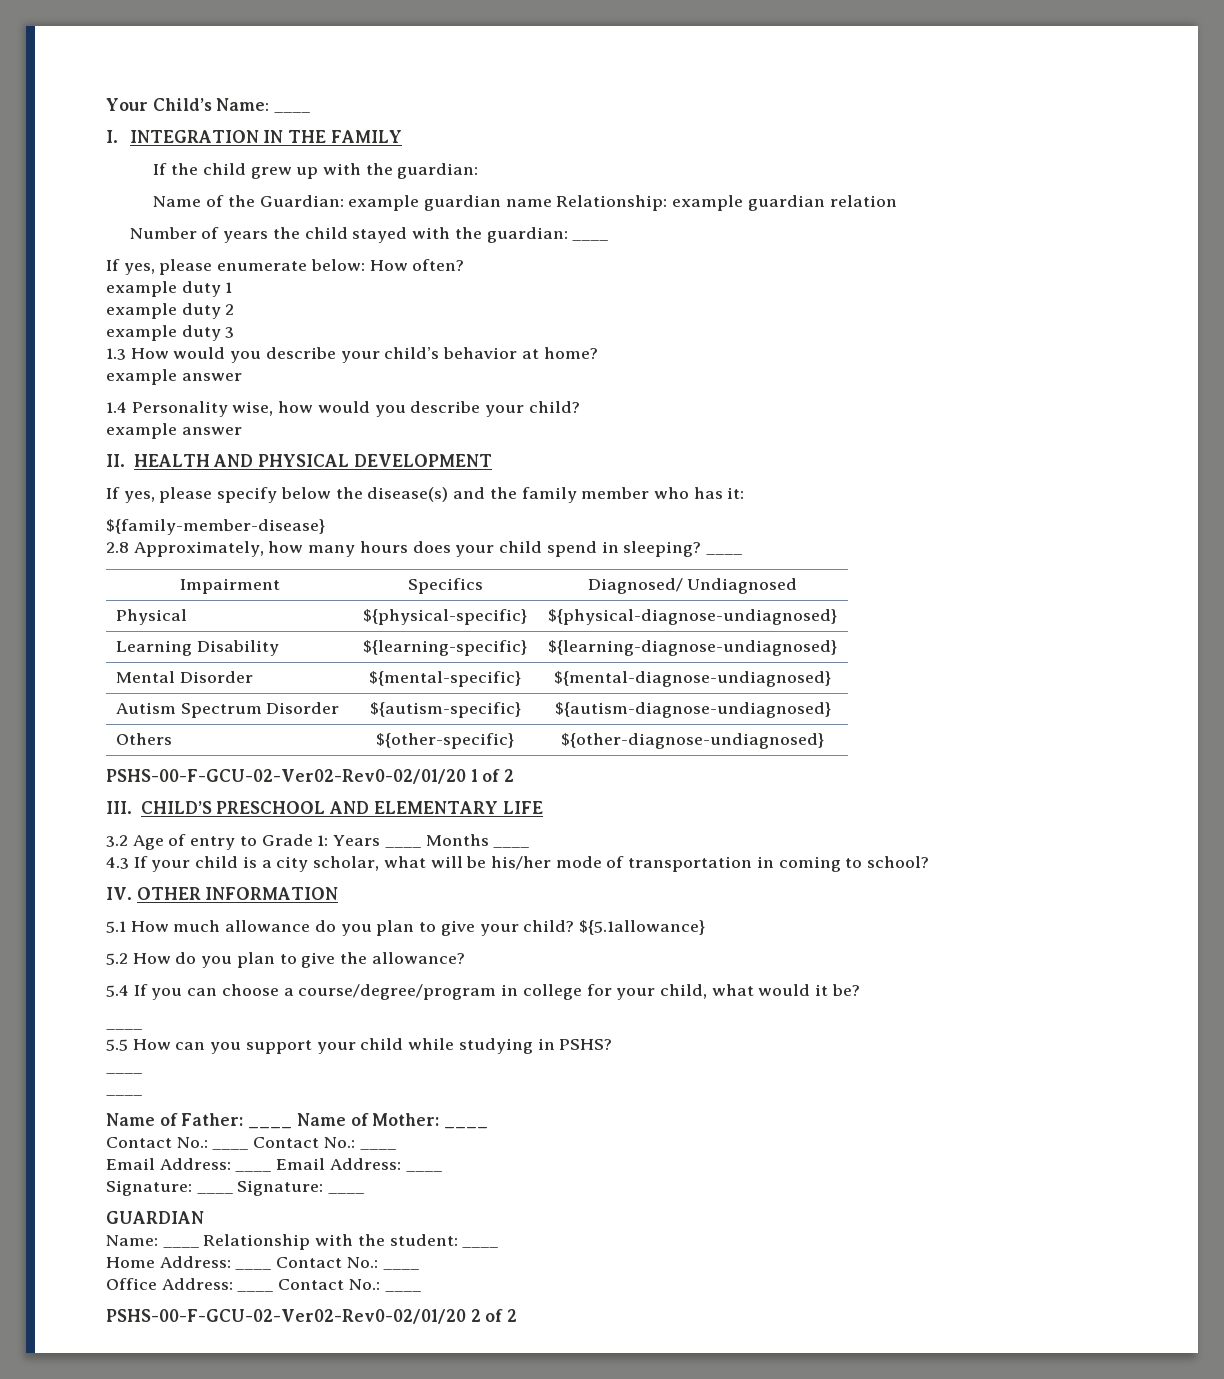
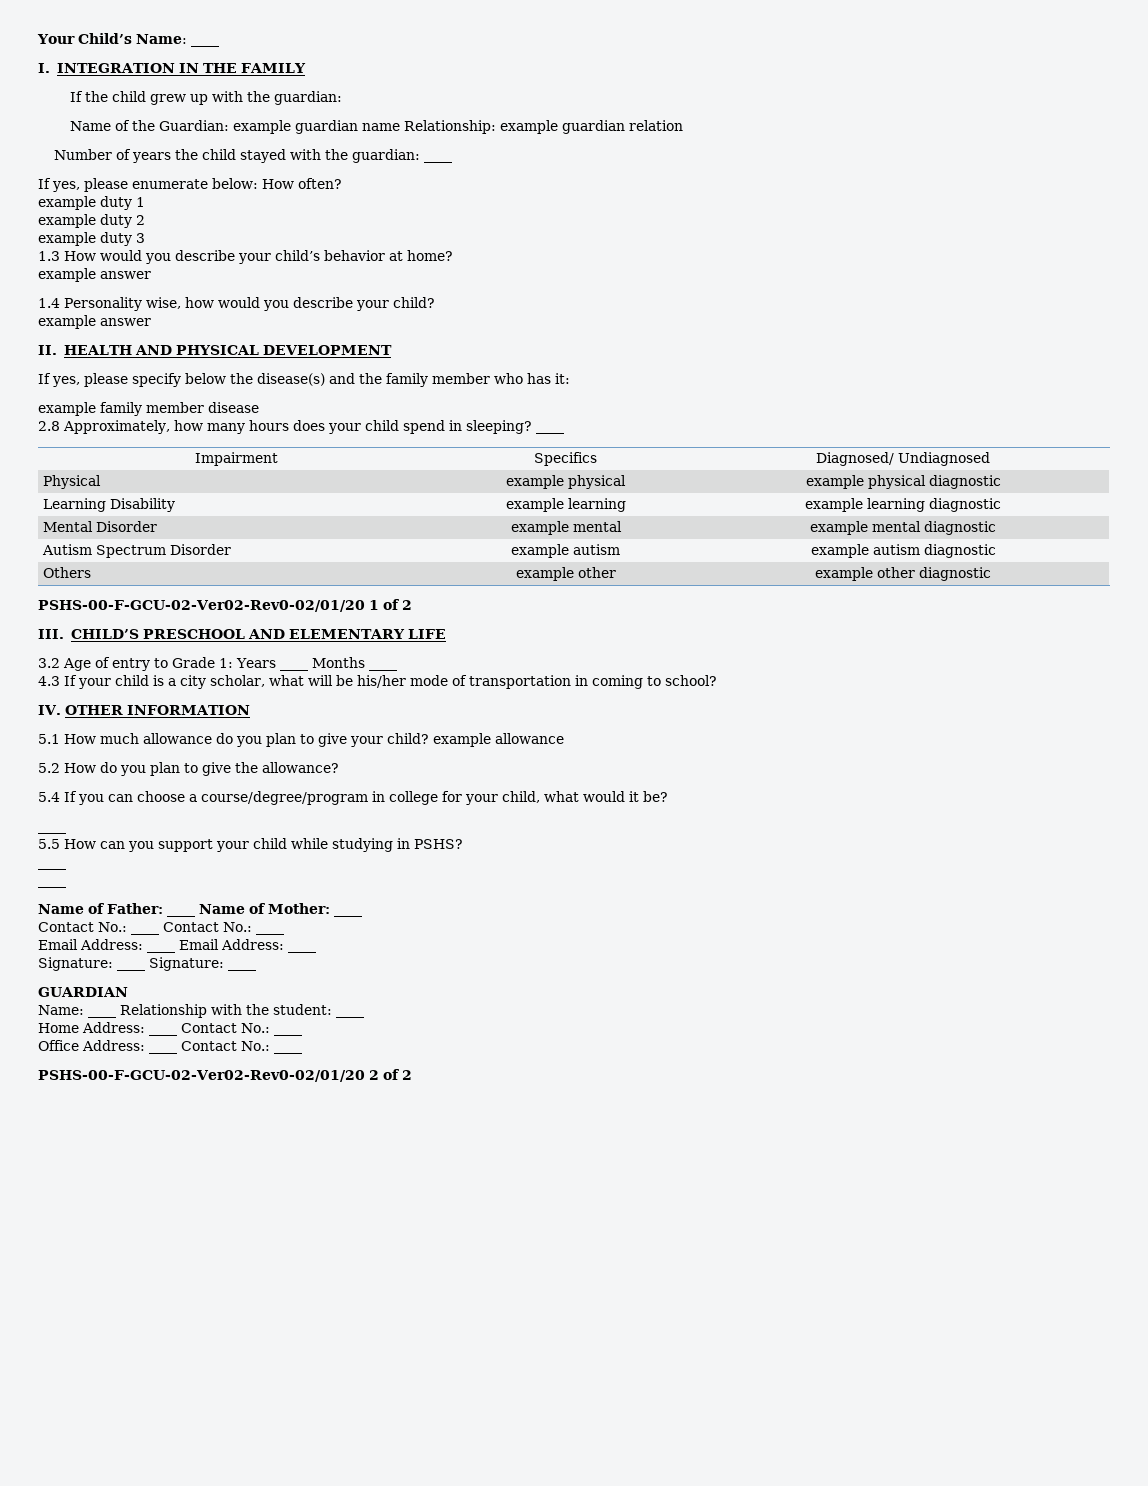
[106,519,325,535] ${family-member-disease} -> [38,402,259,416] example family member disease
[363,609,527,625] [548,609,837,625] [115,640,279,656] [363,640,527,656] [548,640,837,656] [115,671,253,683] [369,671,521,687] [554,671,831,687] [115,702,340,718] [369,702,521,718] [554,702,831,718] [115,733,172,745] [376,733,514,749] [561,733,824,749] ${physical-specific} | ${physical-diagnose-undiagnosed} // Learning Disability | ${learning-specific} | ${learning-diagnose-undiagnosed} // Mental Disorder | ${mental-specific} | ${mental-diagnose-undiagnosed} // Autism Spectrum Disorder | ${autism-specific} | ${autism-diagnose-undiagnosed} // Others | ${other-specific} | ${other-diagnose-undiagnosed} -> [506,475,626,489] [805,475,1001,489] [43,498,176,512] [505,498,626,512] [805,498,1001,512] [43,521,158,532] [510,521,622,535] [810,521,996,535] [42,544,232,558] [511,544,620,558] [810,544,996,558] [43,567,92,578] [515,567,616,581] [815,567,991,581] example physical | example physical diagnostic // Learning Disability | example learning | example learning diagnostic // Mental Disorder | example mental | example mental diagnostic // Autism Spectrum Disorder | example autism | example autism diagnostic // Others | example other | example other diagnostic
[578,920,705,935] ${5.1allowance} -> [433,733,564,747] example allowance

